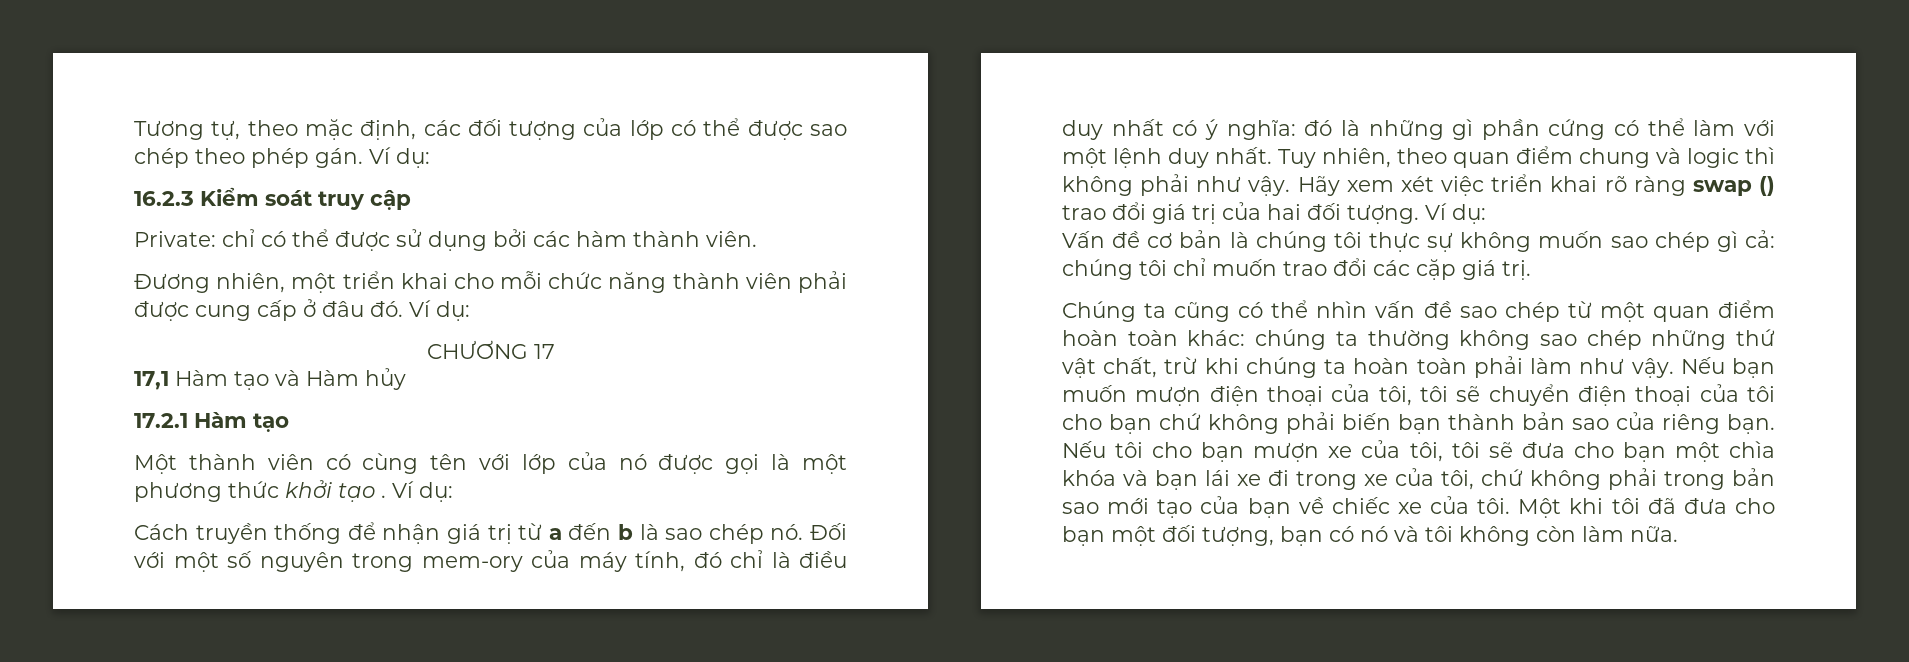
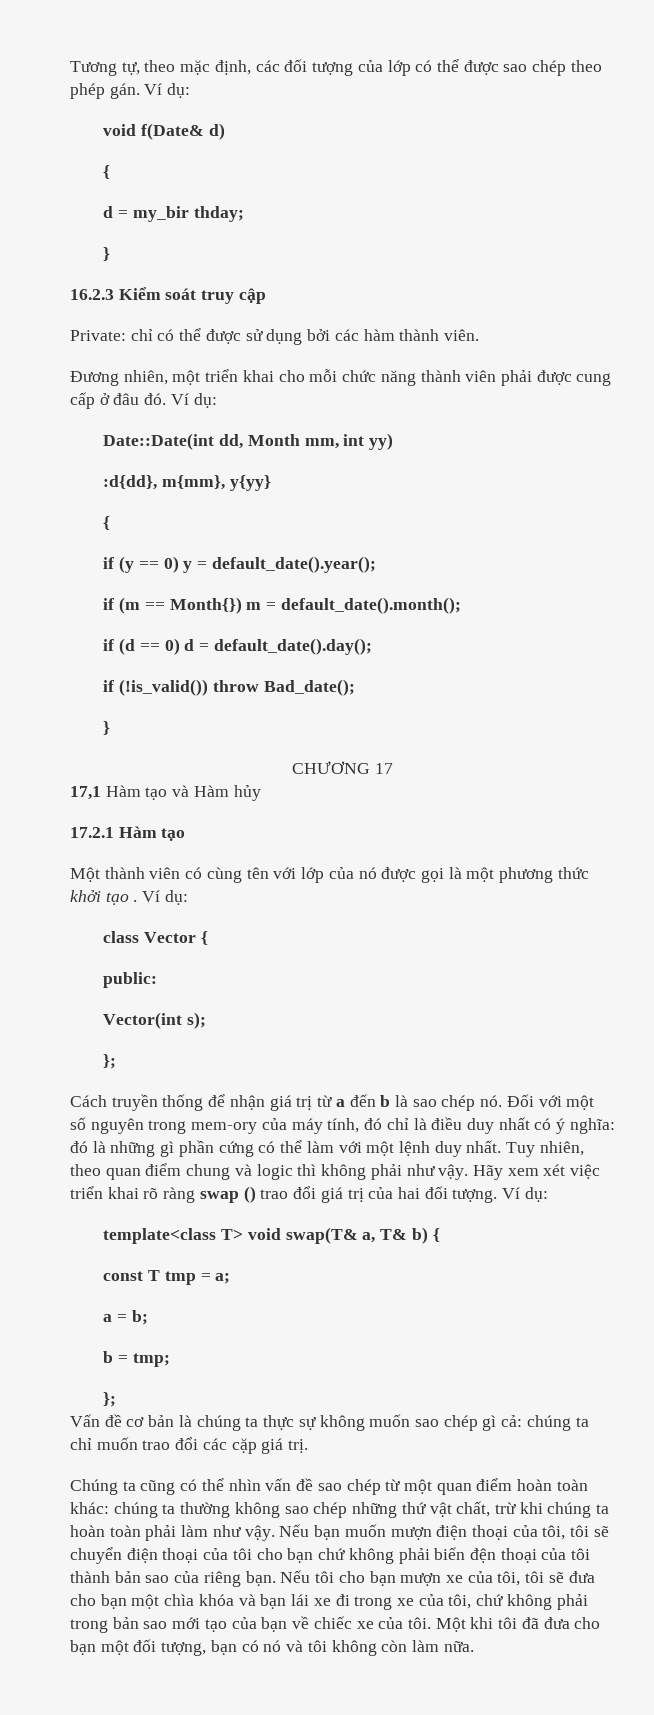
(430, 158) none -> [103,123,225,140] [103,165,111,179] [103,206,244,222] [103,247,111,261] // void f(Date& d) // { // d = my_bir thday; // }
(470, 311) none -> [103,433,394,450] [103,475,271,491] [103,516,111,530] [103,556,376,573] [103,597,461,614] [103,638,372,655] [103,679,355,696] [103,721,111,735] // Date::Date(int dd, Month mm, int yy) // :d{dd}, m{mm}, y{yy} // { // if (y == 0) y = default_date().year(); // if (m == Month{}) m = default_date().month(); // if (d == 0) d = default_date().day(); // if (!is_valid()) throw Bad_date(); // }
(453, 492) none -> [103,931,208,945] [103,972,158,988] [103,1012,207,1029] [103,1054,117,1069] // class Vector { // public: // Vector(int s); // };
(1486, 214) none -> [103,1227,440,1244] [103,1270,231,1285] [103,1310,148,1325] [103,1351,170,1367] [103,1392,117,1407] // template<class T> void swap(T& a, T& b) { // const T tmp = a; // a = b; // b = tmp; // };
[1333,232,1362,248] tôi -> [245,1417,259,1427] ta
[1139,260,1167,276] tôi -> [575,1417,589,1427] ta
[1398,414,1441,434] bạn -> [469,1548,591,1563] đện thoại của tôi

